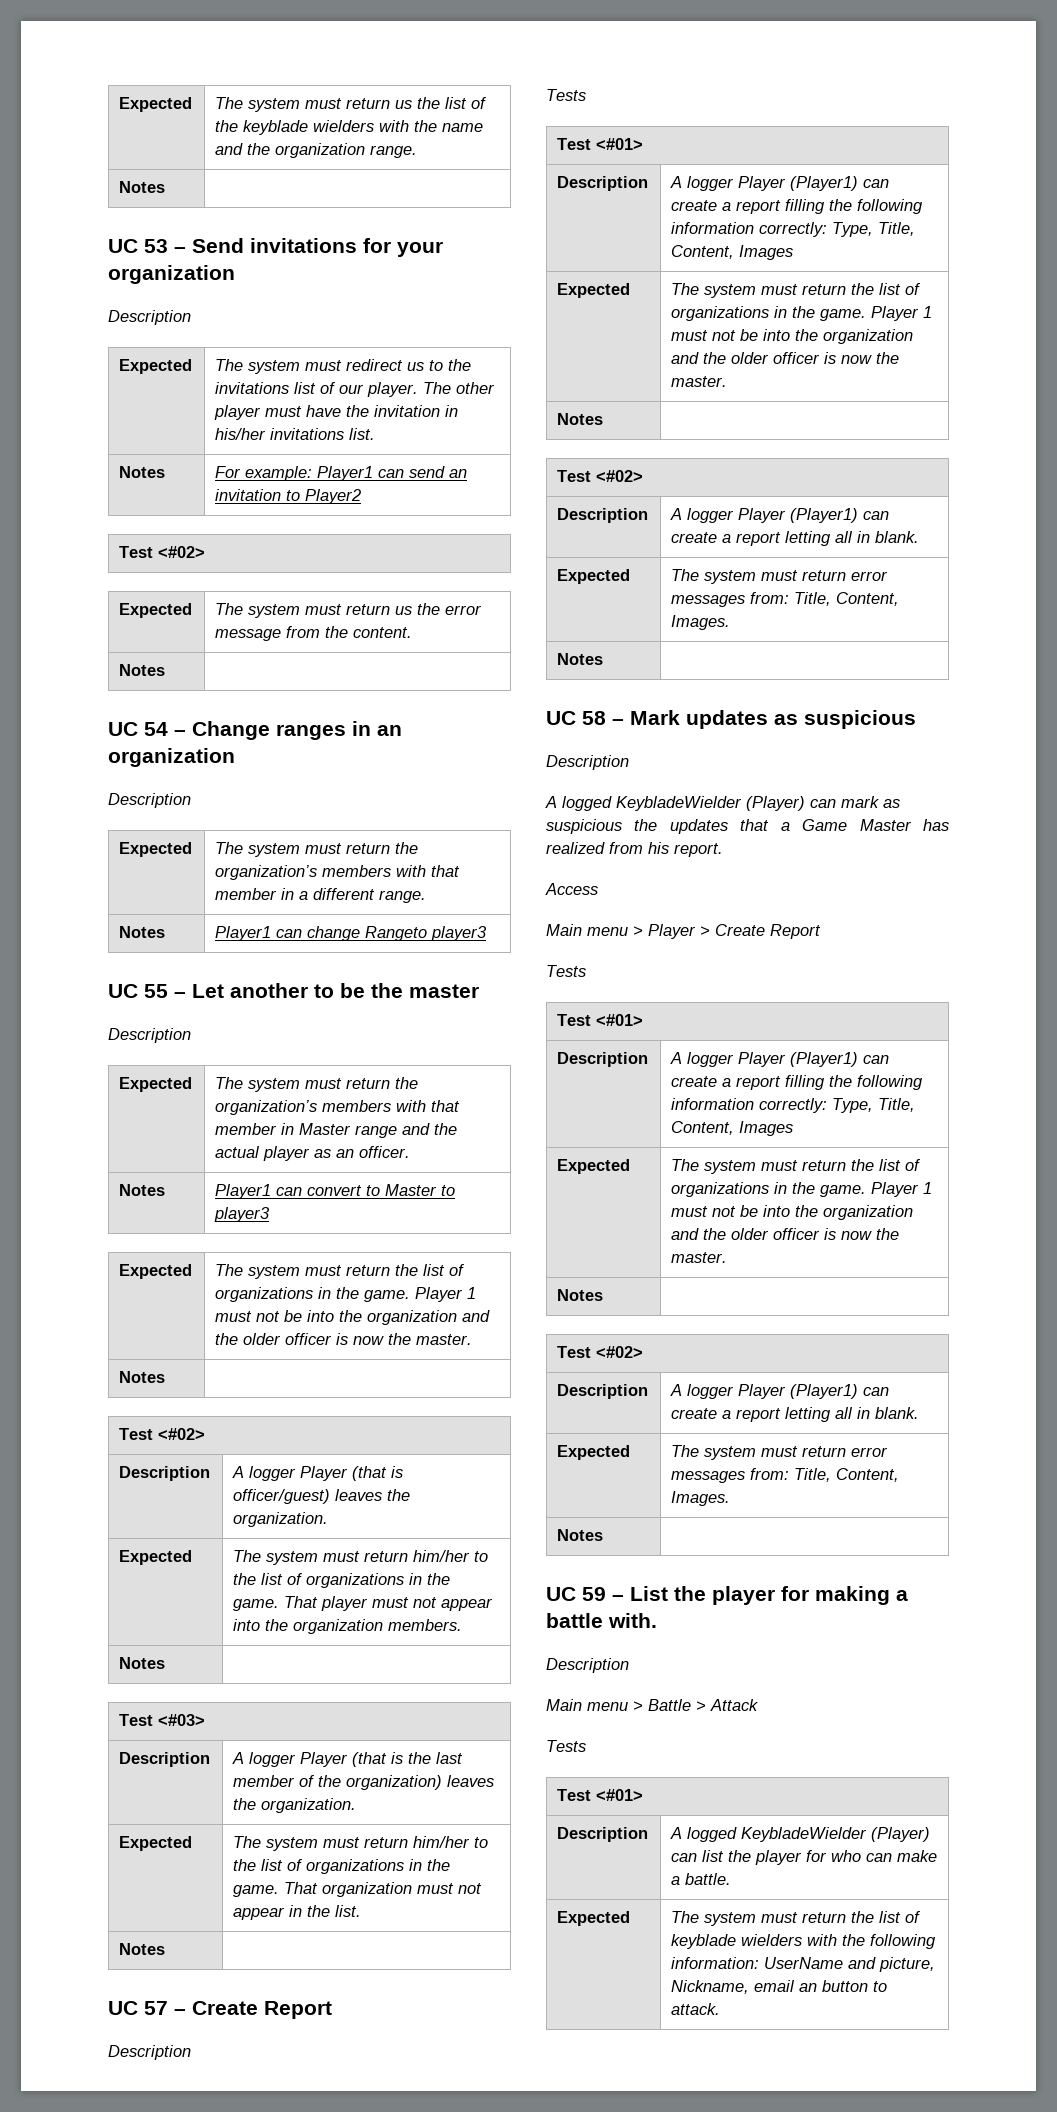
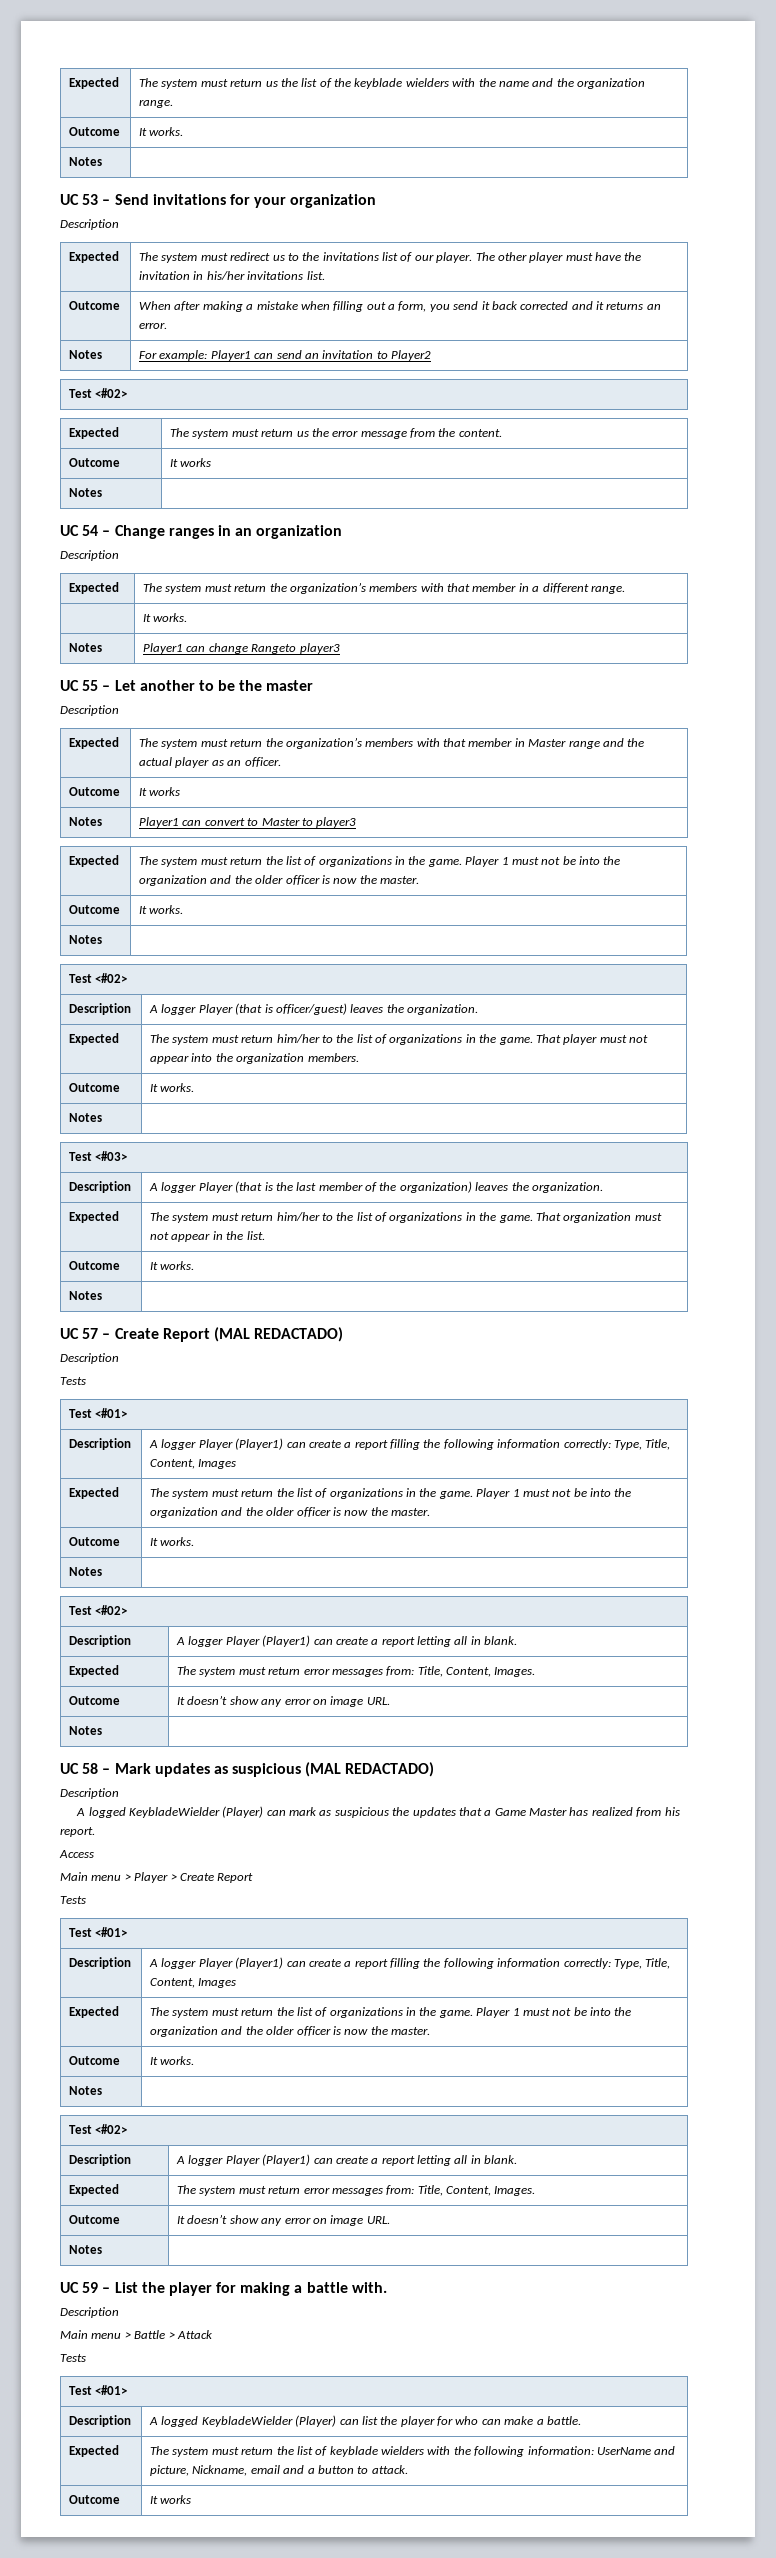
(418, 151) none -> [69,127,121,136] [139,127,184,136] // Outcome | It works.
(376, 434) none -> [69,301,121,310] [139,301,661,312] [139,322,168,329] // Outcome | When after making a mistake when filling out a form, you send it back corrected and it returns an error.
(413, 632) none -> [69,458,121,467] [170,458,212,467] // Outcome | It works
(427, 896) none -> [143,613,188,622] // | It works.
(411, 1152) none -> [69,787,121,796] [139,787,181,796] // Outcome | It works
(473, 1339) none -> [69,905,121,914] [139,905,184,914] // Outcome | It works.
(463, 1625) none -> [69,1083,121,1092] [150,1083,195,1092] // Outcome | It works.
(362, 1911) none -> [69,1261,121,1270] [150,1261,195,1270] // Outcome | It works.
(332, 2010) none -> [213,1327,344,1342] (MAL REDACTADO)
(728, 381) none -> [69,1537,121,1546] [150,1537,195,1546] // Outcome | It works.
(731, 622) none -> [69,1696,121,1705] [177,1695,390,1707] // Outcome | It doesn’t show any error on image URL.
(916, 719) none -> [305,1762,435,1777] (MAL REDACTADO)
(728, 1257) none -> [69,2056,121,2065] [150,2056,195,2065] // Outcome | It works.
(731, 1498) none -> [69,2215,121,2224] [177,2214,390,2226] // Outcome | It doesn’t show any error on image URL.
[799,1983,818,1992] an -> [283,2465,315,2474] and a
(721, 2009) none -> [69,2495,121,2504] [150,2495,192,2504] // Outcome | It works

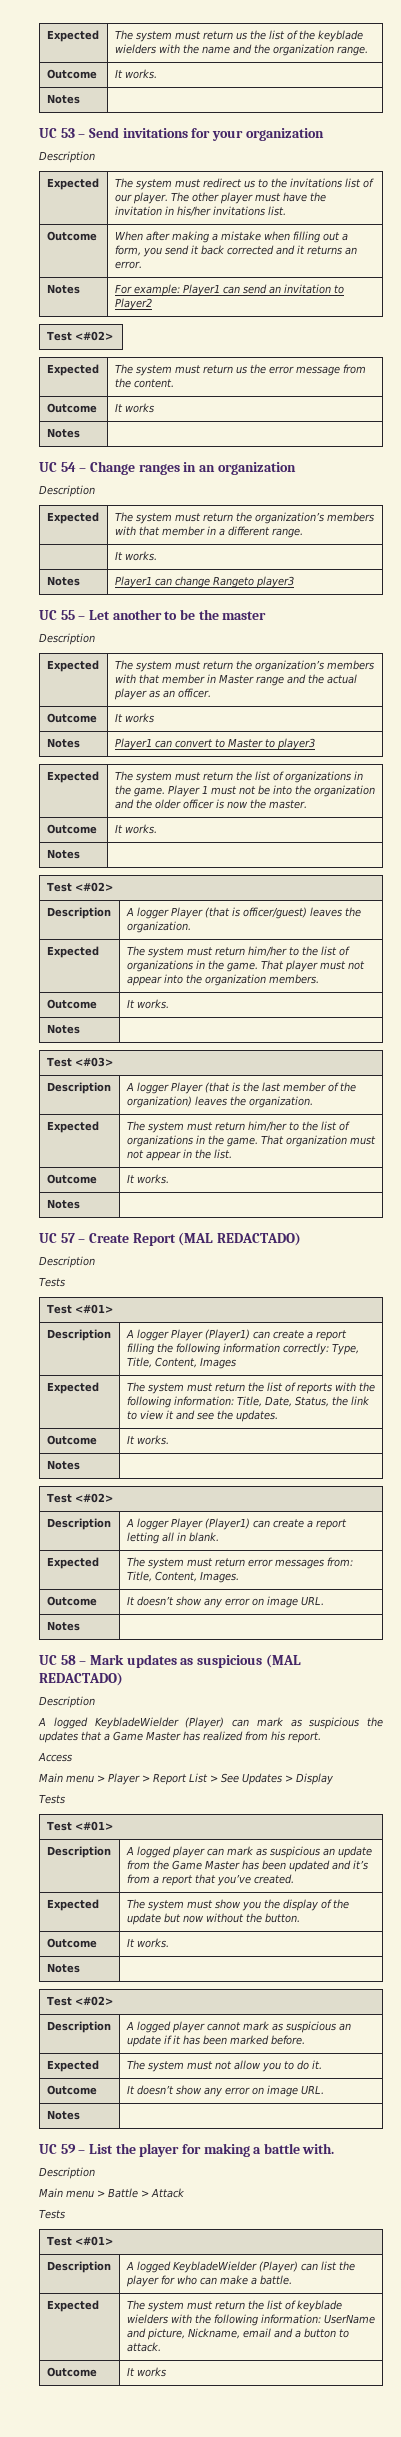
[329,1488,632,1499] [150,1507,431,1518] organizations in the game. Player 1 must not be into the organization and the older officer is now the master. -> [296,1382,375,1394] [126,1396,370,1408] [126,1410,278,1422] reports with the following information: Title, Date, Status, the link to view it and see the updates.
[179,1873,254,1883] [60,1896,86,1904] [69,1927,128,1937] [69,1957,132,1969] [149,1957,671,1969] [150,1978,237,1988] [69,2006,120,2018] [150,2007,632,2018] [150,2026,431,2037] [69,2056,121,2065] [150,2056,195,2065] [69,2086,103,2095] [69,2124,128,2134] [69,2154,132,2166] [176,2154,518,2166] [69,2184,120,2196] [177,2185,536,2196] Create Report // Tests // Test <#01> // Description | A logger Player (Player1) can create a report filling the following information correctly: Type, Title, Content, Images // Expected | The system must return the list of organizations in the game. Player 1 must not be into the organization and the older officer is now the master. // Outcome | It works. // Notes | // Test <#02> // Description | A logger Player (Player1) can create a report letting all in blank. // Expected | The system must return error messages from: Title, Content, Images. -> [153,1773,333,1785] [39,1794,65,1804] [46,1821,113,1831] [46,1846,111,1858] [125,1846,372,1858] [126,1860,368,1872] [126,1874,294,1886] [46,1899,99,1911] [126,1899,349,1911] [126,1913,300,1925] [46,1938,97,1948] [126,1938,169,1948] [46,1963,80,1973] [46,1996,113,2006] [46,2021,111,2033] [125,2021,351,2033] [126,2035,305,2047] [46,2060,99,2072] [126,2060,322,2072] Report List > See Updates > Display // Tests // Test <#01> // Description | A logged player can mark as suspicious an update from the Game Master has been updated and it’s from a report that you’ve created. // Expected | The system must show you the display of the update but now without the button. // Outcome | It works. // Notes | // Test <#02> // Description | A logged player cannot mark as suspicious an update if it has been marked before. // Expected | The system must not allow you to do it.

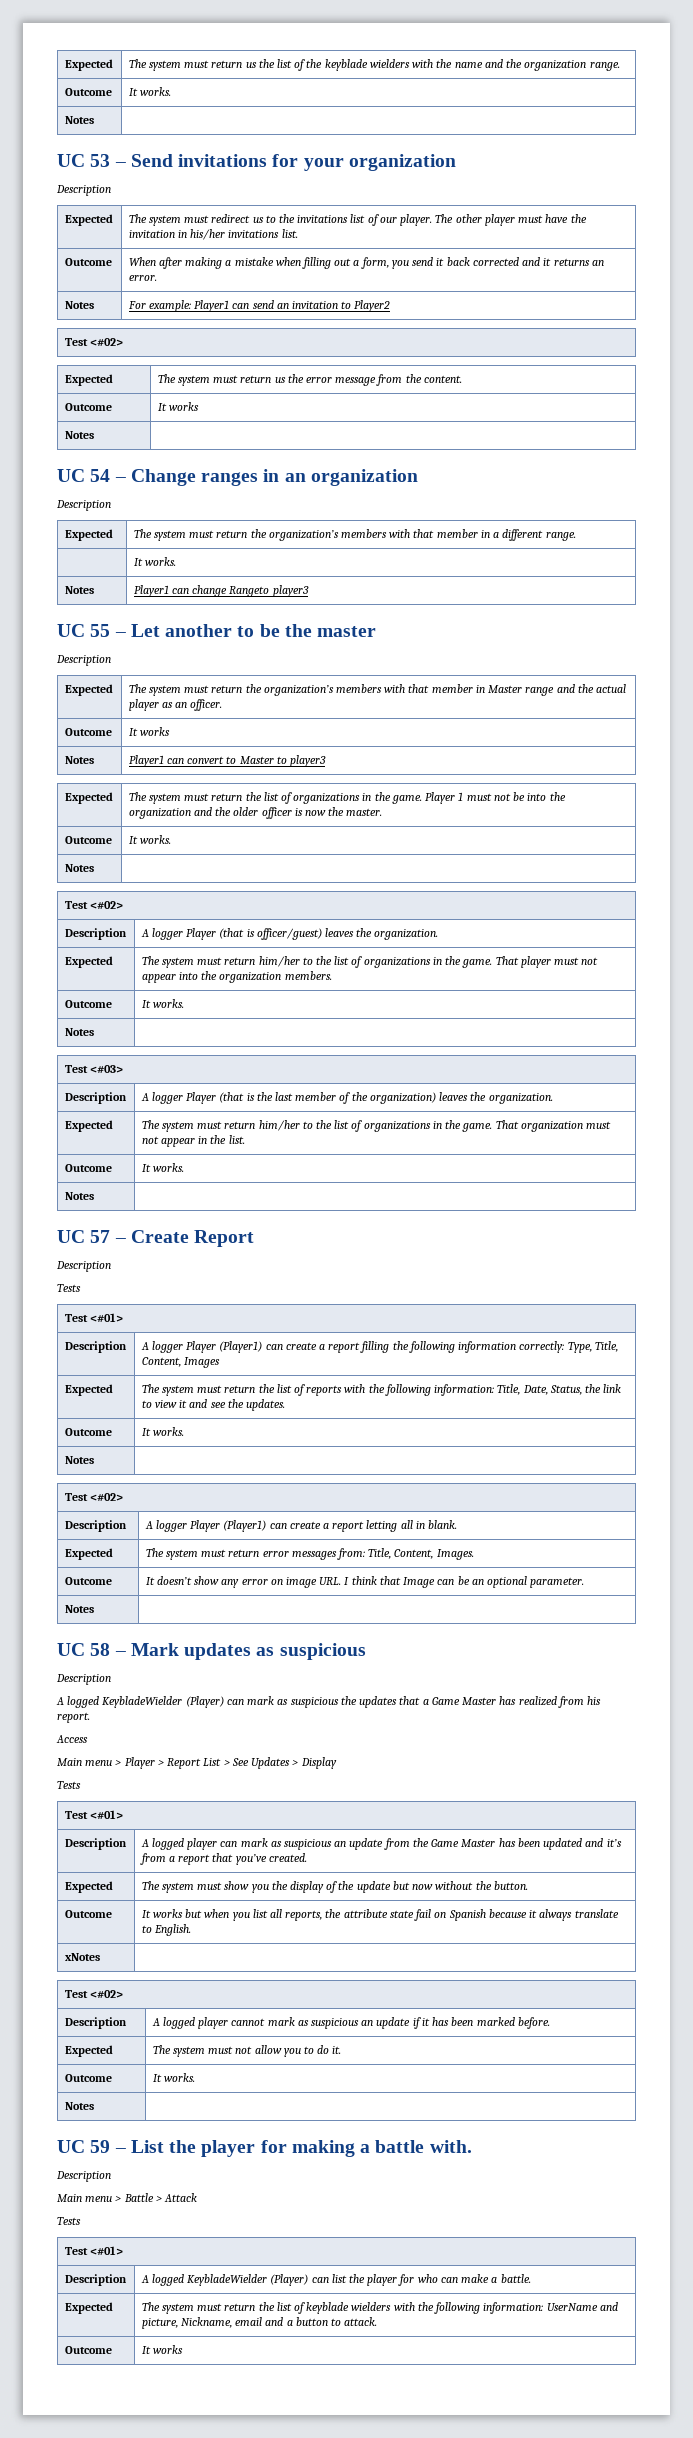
[178,1232,301,1246] (MAL REDACTADO) -> (255, 1238) none
(324, 1601) none -> [344,1576,585,1588] I think that Image can be an optional parameter.
[265,1654,301,1668] [39,1672,123,1686] (MAL REDACTADO) -> (366, 1651) none
[136,1938,169,1948] [46,1963,80,1973] works. // Notes -> [152,1909,619,1921] [141,1924,191,1936] [64,1953,100,1961] works but when you list all reports, the attribute state fail on Spanish because it always translate to English. // xNotes
[136,2085,324,2097] doesn’t show any error on image URL. -> [163,2073,195,2082] works.

